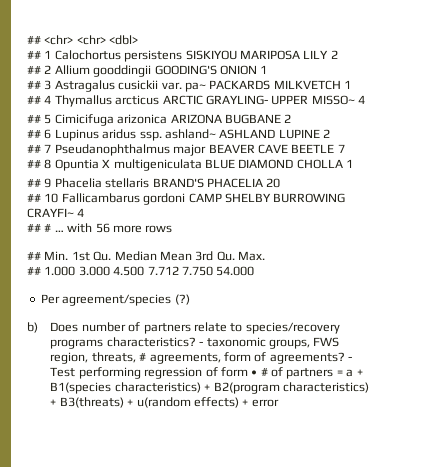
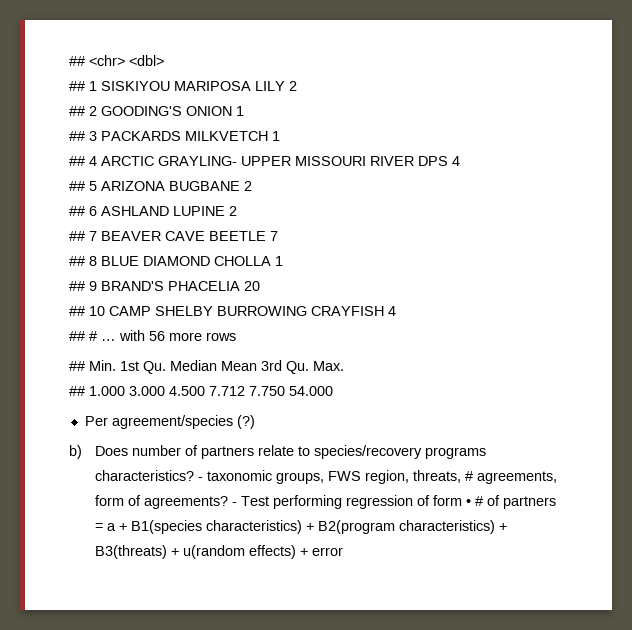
[76,35,106,45] <chr> -> (125, 60) none
[54,50,183,62] Calochortus persistens -> (97, 86) none
[54,65,152,77] Allium gooddingii -> (97, 111) none
[54,80,206,92] Astragalus cusickii var. pa~ -> (97, 136) none
[54,95,160,107] Thymallus arcticus -> (97, 161) none
[311,95,355,105] MISSO~ -> [295,156,448,166] MISSOURI RIVER DPS
[54,114,168,126] Cimicifuga arizonica -> (97, 186) none
[54,129,216,141] Lupinus aridus ssp. ashland~ -> (97, 211) none
[54,144,207,156] Pseudanophthalmus major -> (97, 236) none
[54,159,202,171] Opuntia X multigeniculata -> (97, 261) none
[54,178,150,188] Phacelia stellaris -> (97, 286) none
[61,193,186,205] Fallicambarus gordoni -> (105, 311) none
[27,208,74,218] CRAYFI~ -> [311,306,384,316] CRAYFISH

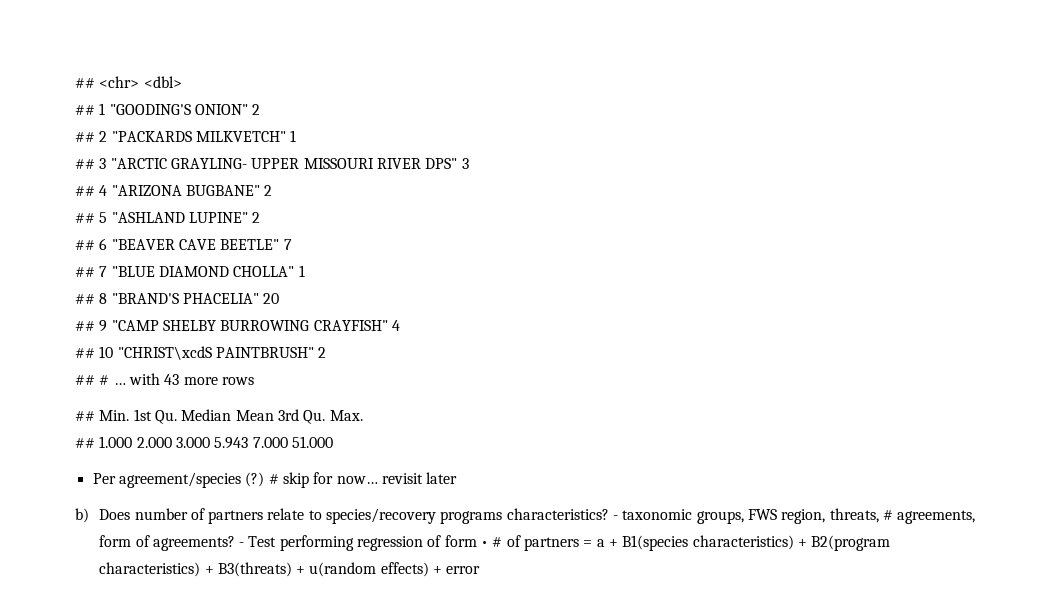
[101,81,285,91] SISKIYOU MARIPOSA LILY -> [109,104,248,115] "GOODING'S ONION"
[101,106,232,116] GOODING'S ONION -> [111,131,286,142] "PACKARDS MILKVETCH"
[101,131,280,141] [69,156,460,166] PACKARDS MILKVETCH 1 // ## 4 ARCTIC GRAYLING- UPPER MISSOURI RIVER DPS 4 -> [110,158,469,169] [75,185,273,196] "ARCTIC GRAYLING- UPPER MISSOURI RIVER DPS" 3 // ## 4 "ARIZONA BUGBANE" 2
[101,181,240,191] ARIZONA BUGBANE -> [111,212,248,223] "ASHLAND LUPINE"
[101,206,237,216] [69,231,278,241] [69,256,283,266] [69,281,260,291] [69,306,396,316] ASHLAND LUPINE 2 // ## 7 BEAVER CAVE BEETLE 7 // ## 8 BLUE DIAMOND CHOLLA 1 // ## 9 BRAND'S PHACELIA 20 // ## 10 CAMP SHELBY BURROWING CRAYFISH 4 -> [111,239,292,250] [75,265,305,277] [75,293,280,304] [75,320,400,332] [75,346,327,360] "BEAVER CAVE BEETLE" 7 // ## 7 "BLUE DIAMOND CHOLLA" 1 // ## 8 "BRAND'S PHACELIA" 20 // ## 9 "CAMP SHELBY BURROWING CRAYFISH" 4 // ## 10 "CHRIST\xcdS PAINTBRUSH" 2
[149,331,165,341] 56 -> [164,374,180,385] 43
[129,386,333,396] [84,415,255,429] 3.000 4.500 7.712 7.750 54.000 // Per agreement/species (?) -> [136,436,333,449] [92,472,458,488] 2.000 3.000 5.943 7.000 51.000 // Per agreement/species (?) # skip for now… revisit later

